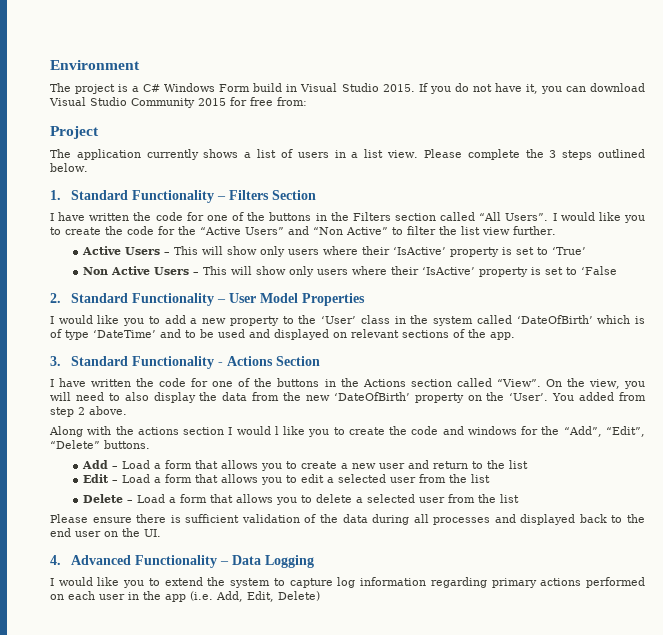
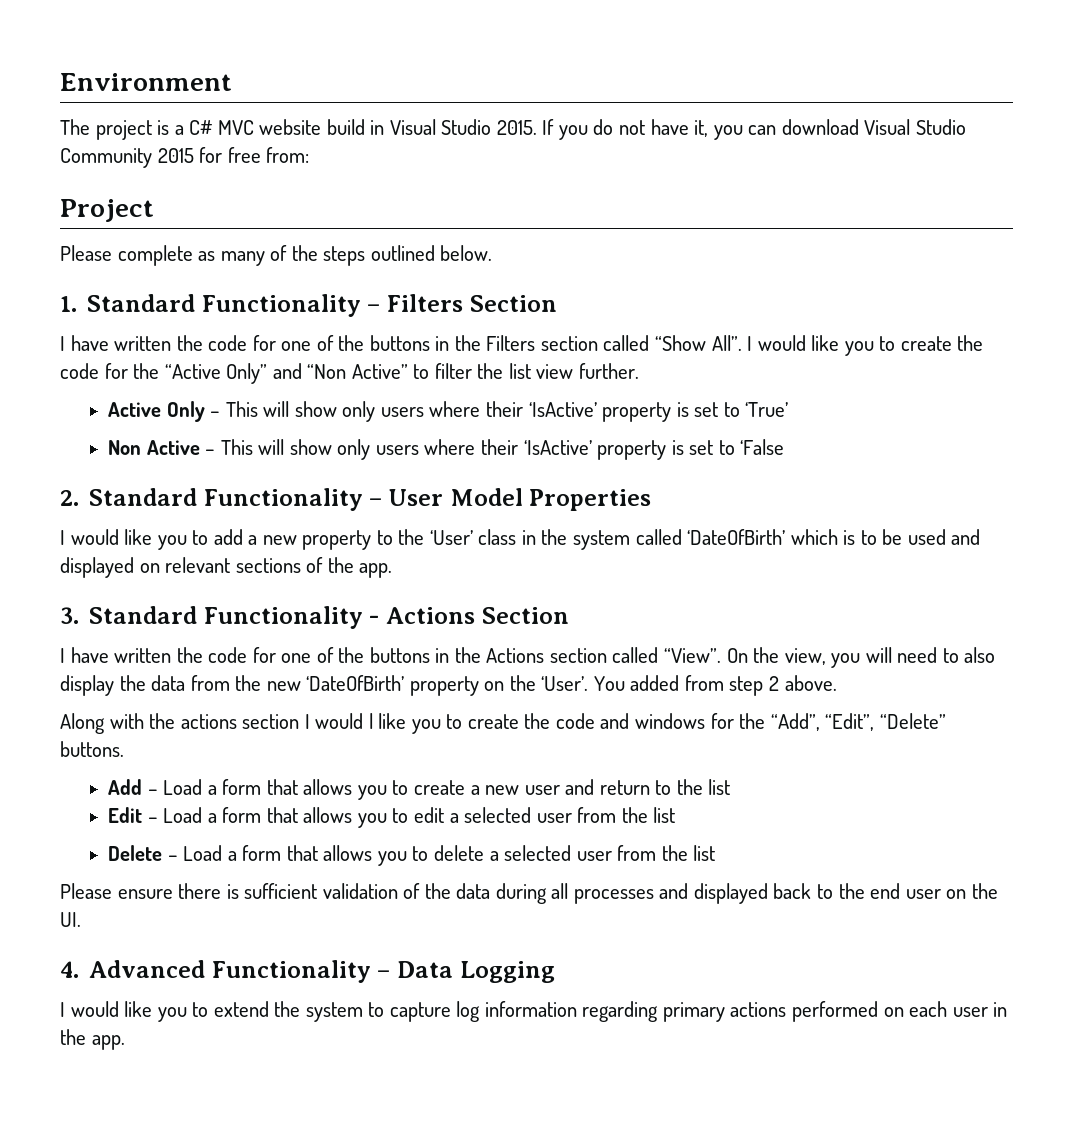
[164,83,251,92] Windows Form -> [217,119,322,135] MVC website
[50,149,557,160] The application currently shows a list of users in a list view. Please complete the 3 -> [60,245,318,266] Please complete as many of the
[479,212,549,221] “All Users”. -> [655,335,742,351] “Show All”.
[244,227,284,235] Users” -> [226,363,268,384] Only”
[125,247,161,255] Users -> [166,401,205,422] Only
[154,267,190,275] Users -> (200, 447) none
[50,329,181,340] of type ‘DateTime’ and -> (856, 537) none
[165,591,320,602] app (i.e. Add, Edit, Delete) -> [91,1035,125,1050] app.

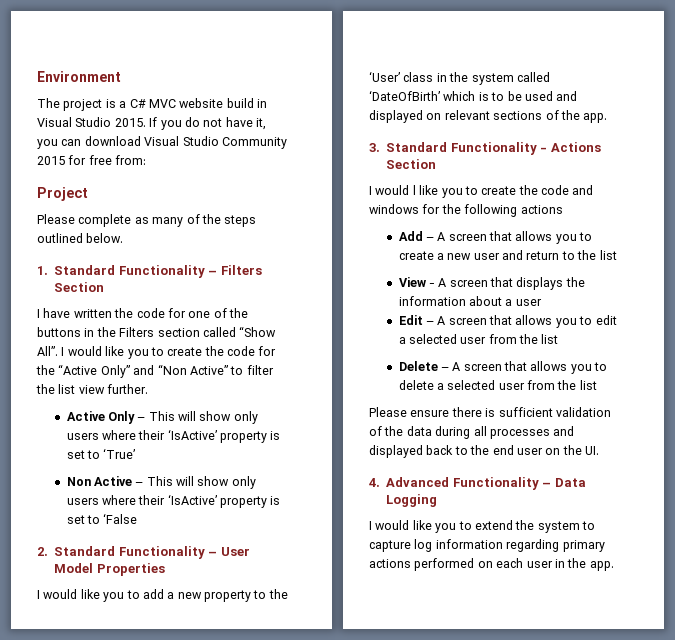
[70,647,996,668] [60,675,837,696] [60,713,310,734] have written the code for one of the buttons in the Actions section called “View”. On the view, you will need to also display the data from the new ‘DateOfBirth’ property on the ‘User’. You added from step 2 above. // Along with the actions section I -> (372, 190) none
[770,713,946,731] [60,741,124,757] “Add”, “Edit”, “Delete” buttons. -> [464,204,563,217] following actions
[163,779,262,795] Load a form -> [437,232,487,241] A screen
(731, 787) none -> [398,277,585,290] [398,296,542,306] // View - A screen that displays the information about a user
[163,807,262,823] Load a form -> [437,316,487,325] A screen
[183,845,282,861] Load a form -> [452,362,502,371] A screen

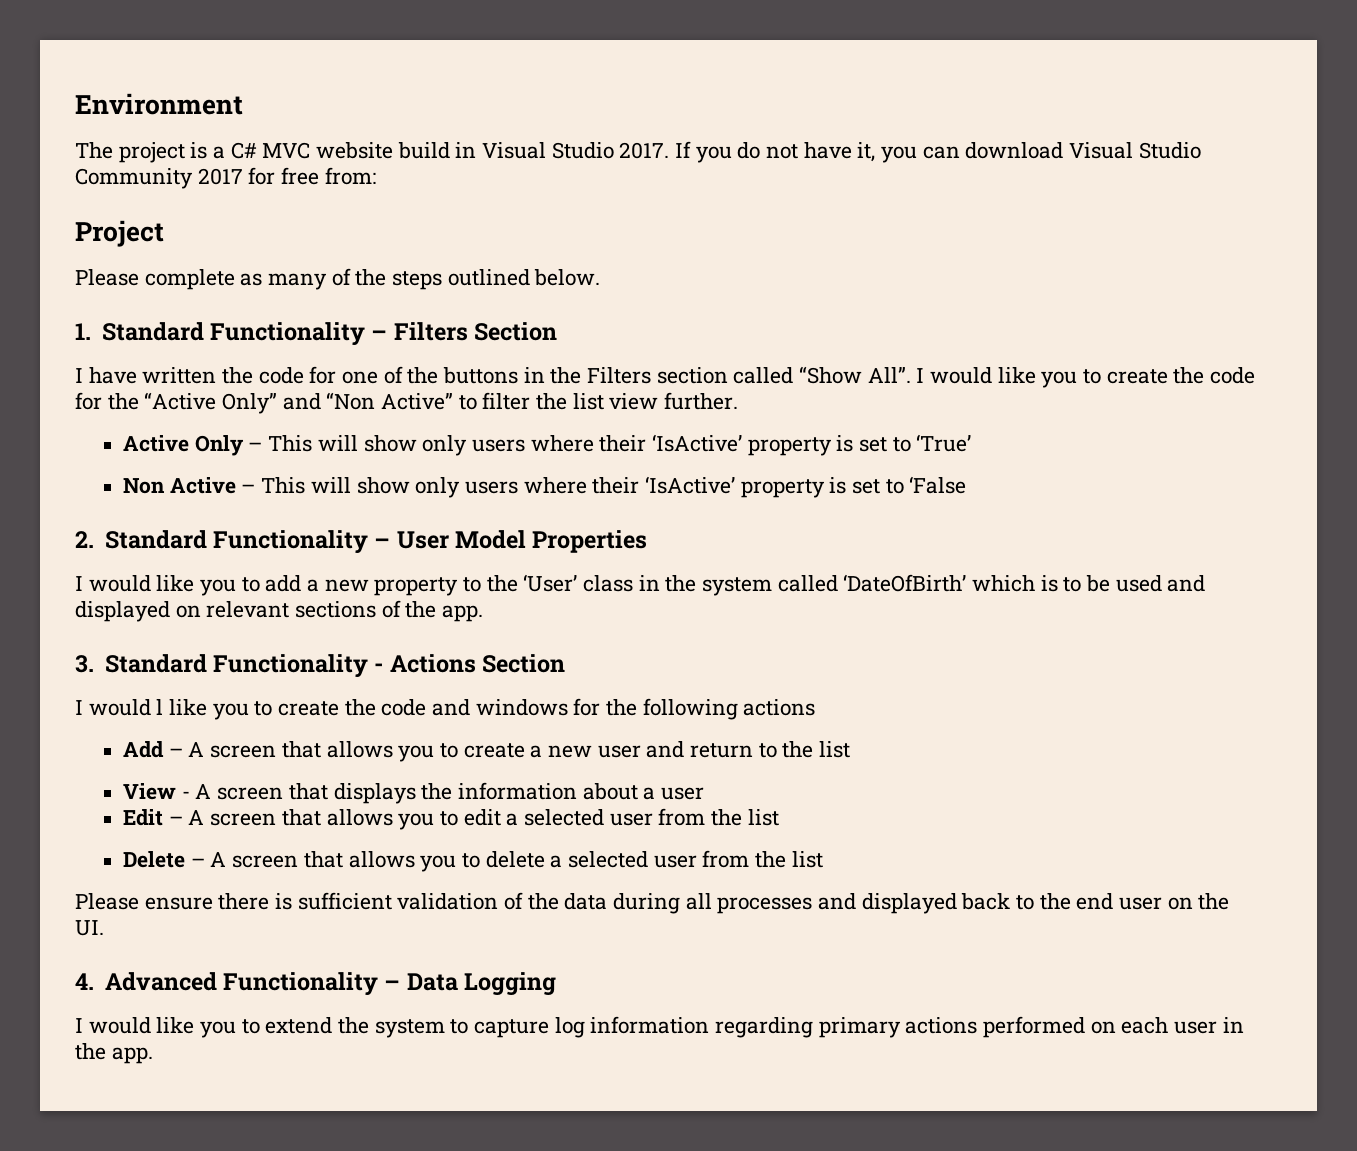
[114,118,146,127] 2015. -> [619,142,670,159] 2017.
[37,156,65,165] 2015 -> [197,168,243,185] 2017

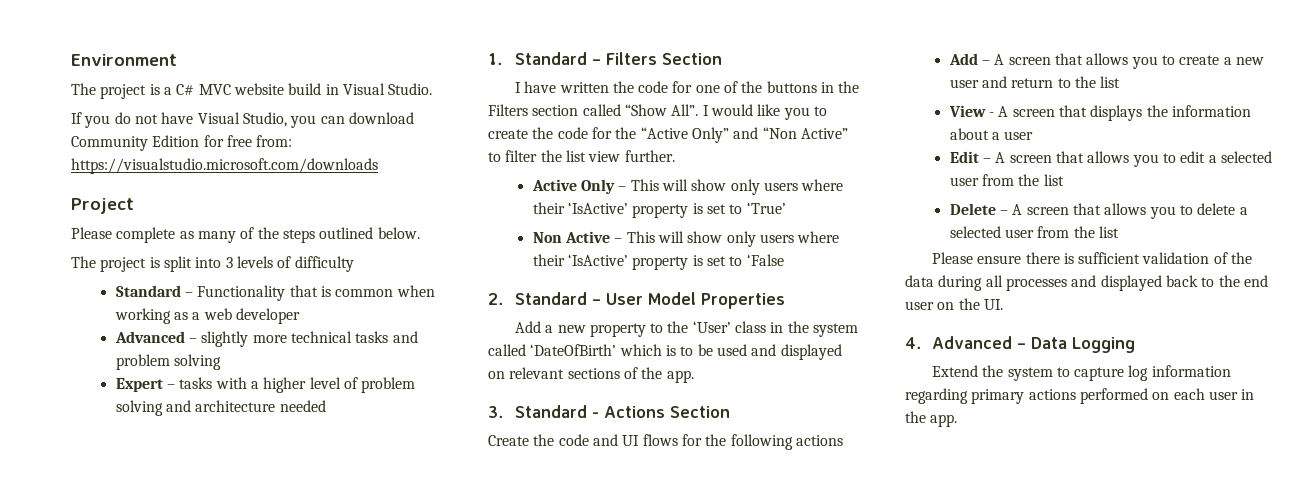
[551,142,670,159] Studio 2017. -> [388,83,433,95] Studio. //
[857,142,876,162] it, -> [197,112,287,127] Visual Studio,
[1069,142,1201,159] [75,168,243,189] Visual Studio Community 2017 -> [71,135,200,151] Community Edition
(376, 176) none -> [71,158,378,174] https://visualstudio.microsoft.com/downloads
(601, 277) none -> [71,256,354,272] [115,285,435,301] [114,308,300,324] [114,331,418,347] [115,354,221,370] [115,377,416,393] [115,400,326,416] // The project is split into 3 levels of difficulty // Standard – Functionality that is common when working as a web developer // Advanced – slightly more technical tasks and problem solving // Expert – tasks with a higher level of problem solving and architecture needed
[209,322,365,346] Functionality -> (588, 58) none
[212,530,368,554] Functionality -> (588, 298) none
[75,575,302,596] I would like you to add -> [514,321,541,333] Add
[212,654,368,678] Functionality -> (588, 411) none
[75,699,340,720] I would l like you to create -> [488,435,529,446] Create
[475,699,568,716] windows -> [622,434,678,446] UI flows
[222,972,378,996] Functionality -> (1013, 342) none
[75,1017,333,1038] I would like you to extend -> [931,365,978,377] Extend

